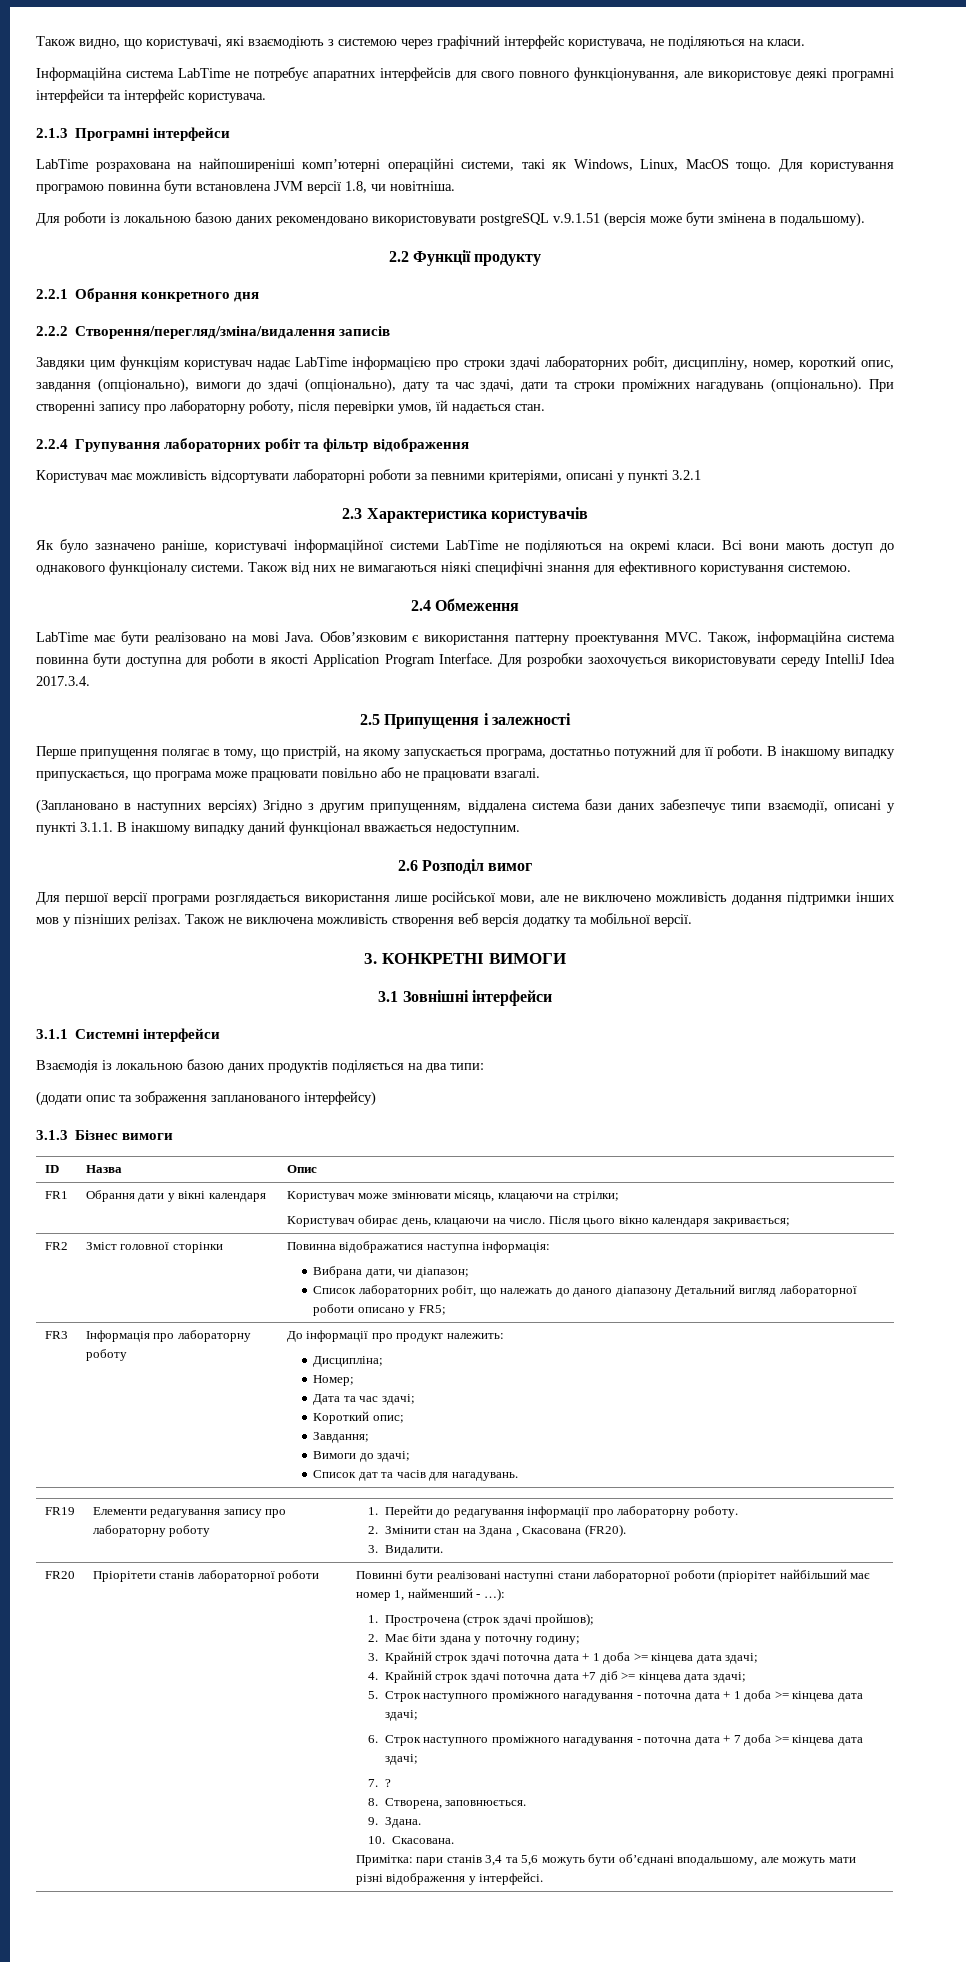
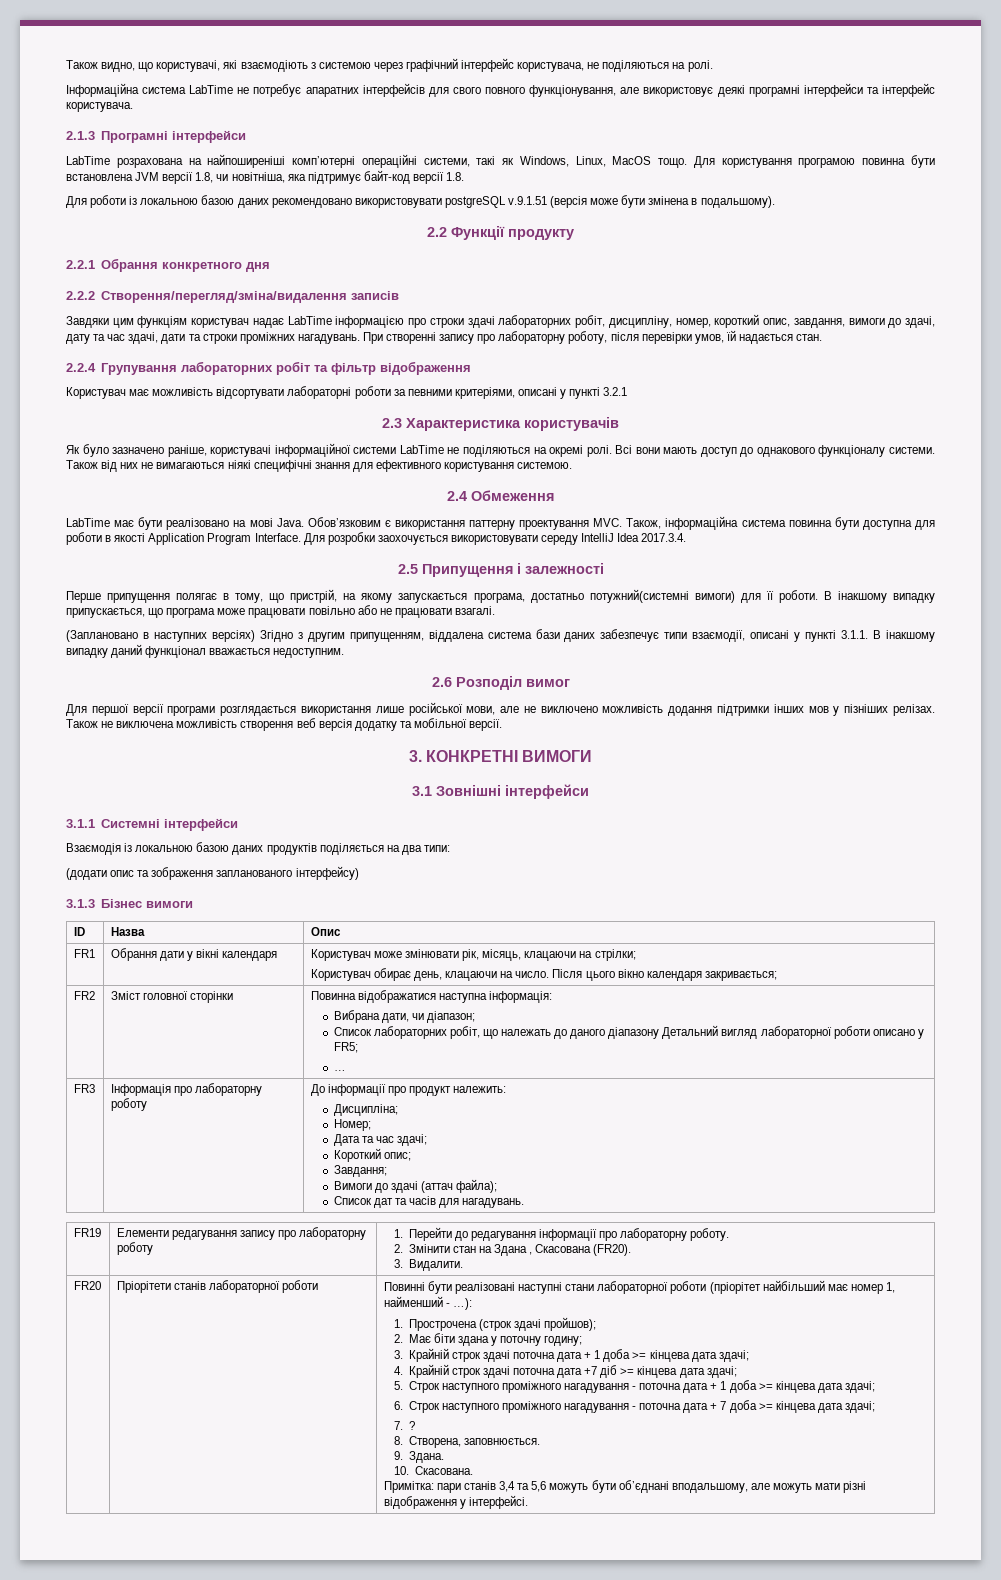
[767,39,805,46] класи. -> [687,60,713,72] ролі.
[390,181,455,191] новітніша. -> [231,170,465,184] новітніша, яка підтримує байт-код версії 1.8.
[36,378,397,393] завдання (опціонально), вимоги до здачі (опціонально), -> [793,316,935,328] завдання, вимоги до здачі,
[696,378,863,393] нагадувань (опціонально). -> [297,334,360,344] нагадувань.
[677,543,716,550] класи. -> [586,445,612,457] ролі.
[614,745,676,759] потужний -> [589,589,735,603] потужний(системні вимоги)
(451, 1195) none -> [462,949,480,961] рік,
(446, 1310) none -> [333,1070,346,1071] // …
[377,1451,411,1462] здачі; -> [390,1179,497,1193] здачі (аттач файла);

